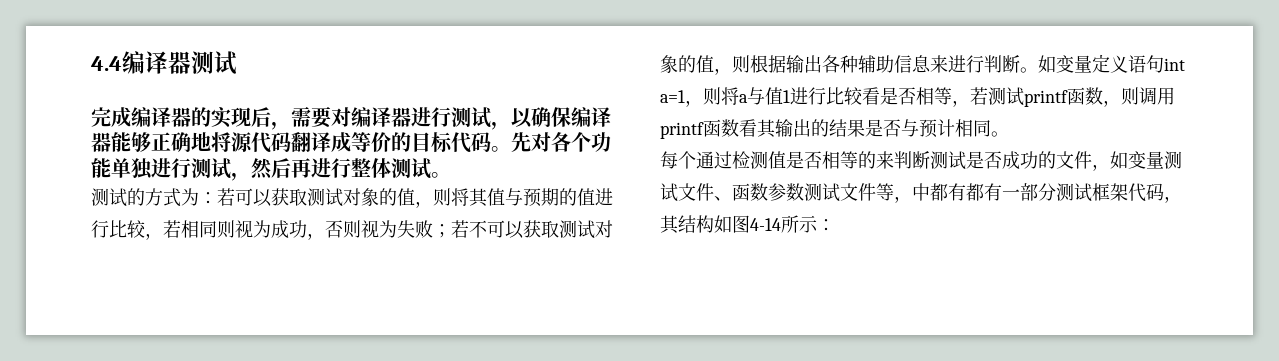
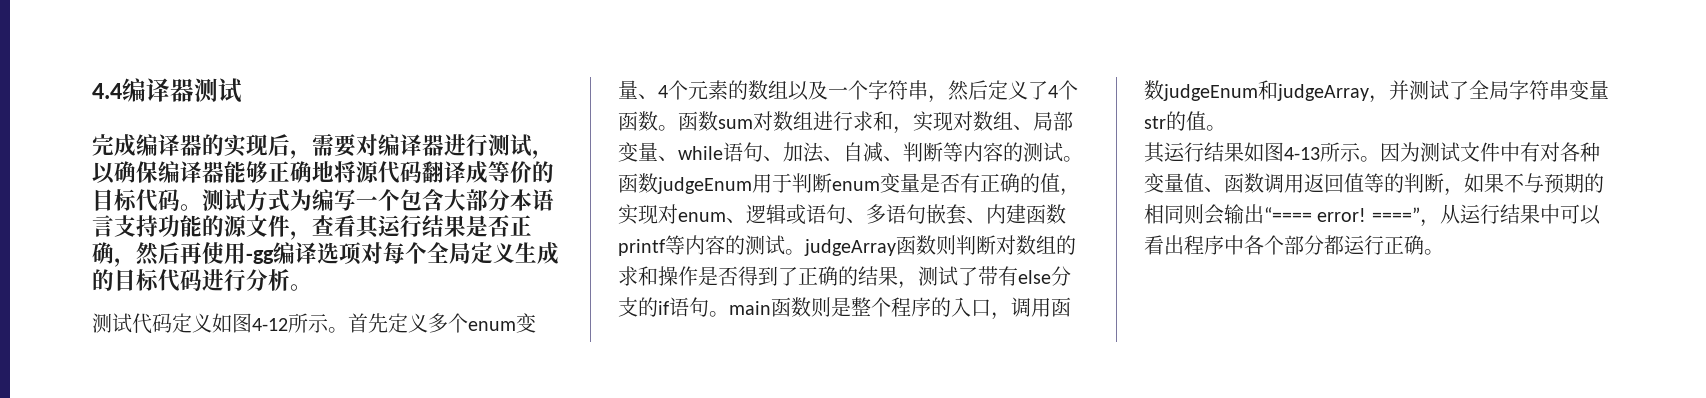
[511,132,611,152] [91,158,451,181] [91,188,613,208] [91,220,613,240] [660,54,1185,75] [660,87,1175,107] [660,119,1009,139] [660,151,1182,171] [660,183,1182,203] [660,215,835,234] 先对各个功能单独进行测试，然后再进行整体测试。 // 测试的方式为：若可以获取测试对象的值，则将其值与预期的值进行比较，若相同则视为成功，否则视为失败；若不可以获取测试对象的值，则根据输出各种辅助信息来进行判断。如变量定义语句int a=1，则将a与值1进行比较看是否相等，若测试printf函数，则调用printf函数看其输出的结果是否与预计相同。 // 每个通过检测值是否相等的来判断测试是否成功的文件，如变量测试文件、函数参数测试文件等，中都有都有一部分测试框架代码，其结构如图4-14所示： -> [202,188,554,212] [92,215,532,240] [92,242,559,267] [92,269,312,292] [92,313,536,334] [618,80,1078,103] [618,111,1073,134] [618,142,1083,163] [618,173,1080,196] [618,204,1066,225] [618,235,1076,256] [618,266,1071,289] [618,297,1071,320] [1144,80,1609,103] [1144,111,1226,131] [1144,142,1600,163] [1144,173,1604,196] [1144,204,1601,227] [1144,235,1444,255] 测试方式为编写一个包含大部分本语言支持功能的源文件，查看其运行结果是否正确，然后再使用-gg编译选项对每个全局定义生成的目标代码进行分析。 // 测试代码定义如图4-12所示。首先定义多个enum变量、4个元素的数组以及一个字符串，然后定义了4个函数。函数sum对数组进行求和，实现对数组、局部变量、while语句、加法、自减、判断等内容的测试。函数judgeEnum用于判断enum变量是否有正确的值，实现对enum、逻辑或语句、多语句嵌套、内建函数printf等内容的测试。judgeArray函数则判断对数组的求和操作是否得到了正确的结果，测试了带有else分支的if语句。main函数则是整个程序的入口，调用函数judgeEnum和judgeArray，并测试了全局字符串变量str的值。 // 其运行结果如图4-13所示。因为测试文件中有对各种变量值、函数调用返回值等的判断，如果不与预期的相同则会输出“==== error! ====”，从运行结果中可以看出程序中各个部分都运行正确。

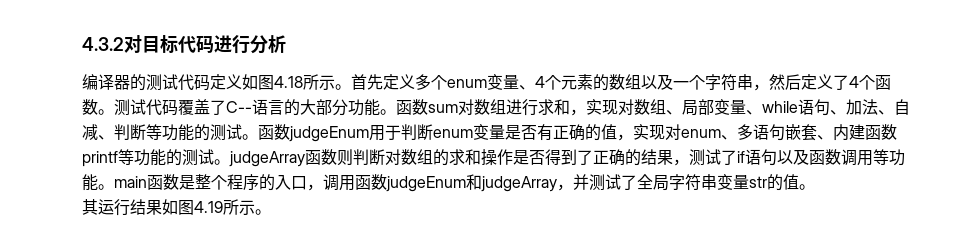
[92,78,242,103] [92,133,554,159] [92,161,554,184] [92,188,554,212] [92,215,532,240] [92,242,559,267] [92,269,114,291] 4.4编译器测试 // 完成编译器的实现后，需要对编译器进行测试，以确保编译器能够正确地将源代码翻译成等价的目标代码。测试方式为编写一个包含大部分本语言支持功能的源文件，查看其运行结果是否正确，然后再使用-gg编译选项对每个全局定义生成的 -> [82,35,142,53] 4.3.2对
[290,284,312,291] 。 // -> [82,74,146,91] // 编译器的
[252,318,288,331] 4-12 -> [274,76,303,88] 4.18
(678, 128) none -> [114,99,396,116] 测试代码覆盖了C--语言的大部分功能。
[963,142,1003,162] 内容 -> [162,124,194,141] 功能
[746,204,866,225] 逻辑或语句、 -> (737, 137) none
[685,235,725,255] 内容 -> [134,149,166,166] 功能
[978,266,1071,286] [618,297,709,317] 带有else分支的if语句 -> [737,149,905,166] [82,174,98,191] if语句以及函数调用等功能
[811,297,831,317] 则 -> (179, 182) none
[1284,142,1600,162] [1144,173,1604,196] [1144,204,1601,227] [1144,235,1424,255] 4-13所示。因为测试文件中有对各种变量值、函数调用返回值等的判断，如果不与预期的相同则会输出“==== error! ====”，从运行结果中可以看出程序中各个部分都运行正确 -> [194,199,255,215] 4.19所示

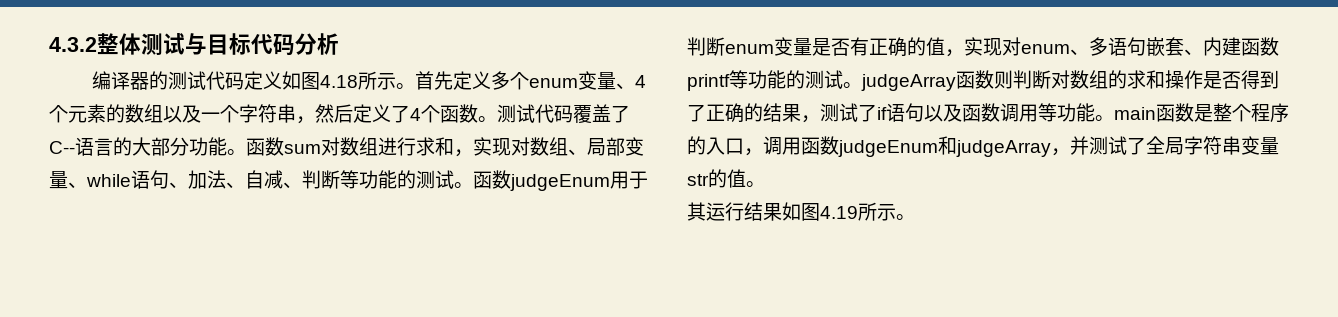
[124,35,142,53] 对 -> [97,33,207,55] 整体测试与
[214,35,250,54] 进行 -> (295, 45) none

